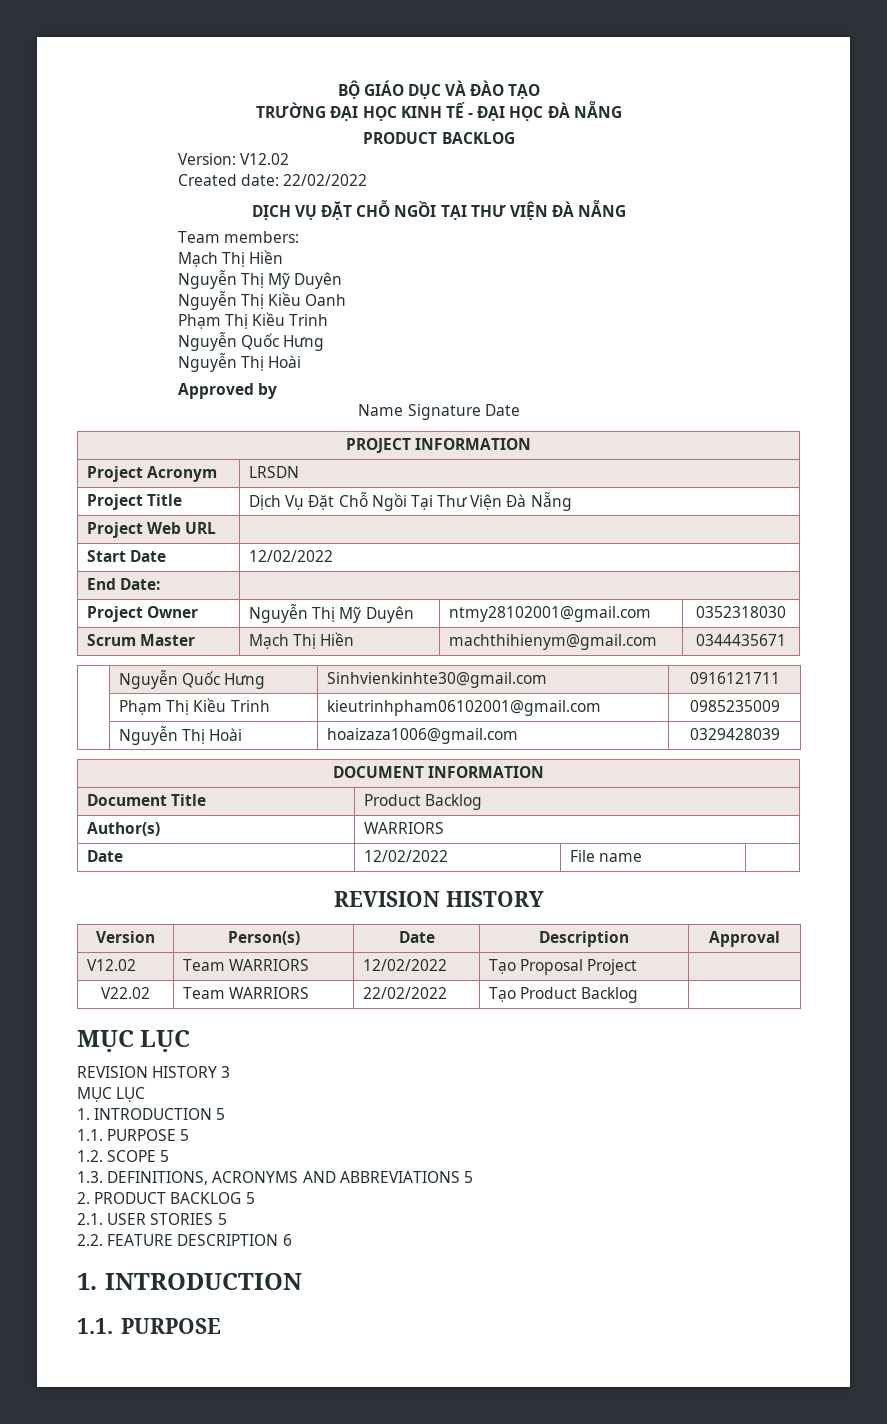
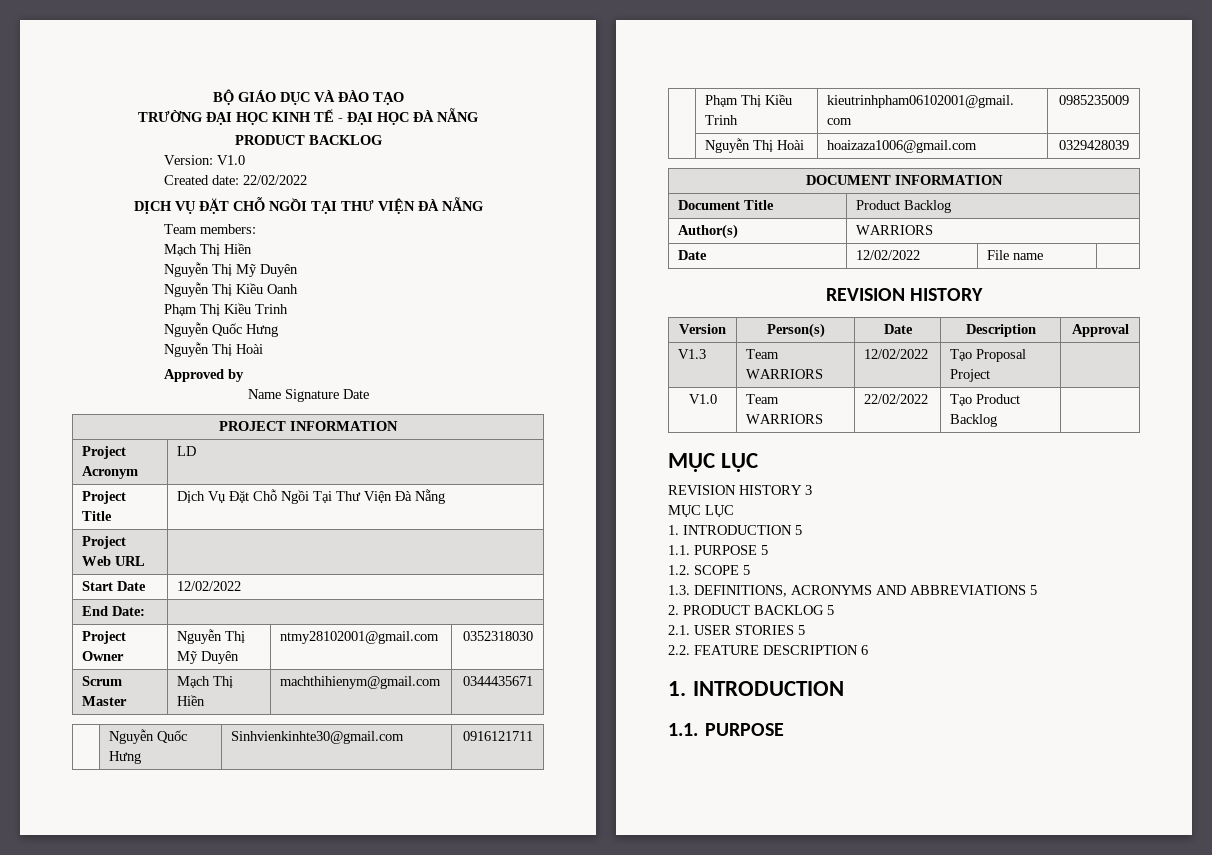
[239,153,289,165] V12.02 -> [216,155,245,165] V1.0
[248,466,299,478] LRSDN -> [177,446,197,456] LD
[86,959,136,971] V12.02 -> [678,349,707,359] V1.3
[101,987,150,999] V22.02 -> [688,394,717,404] V1.0

